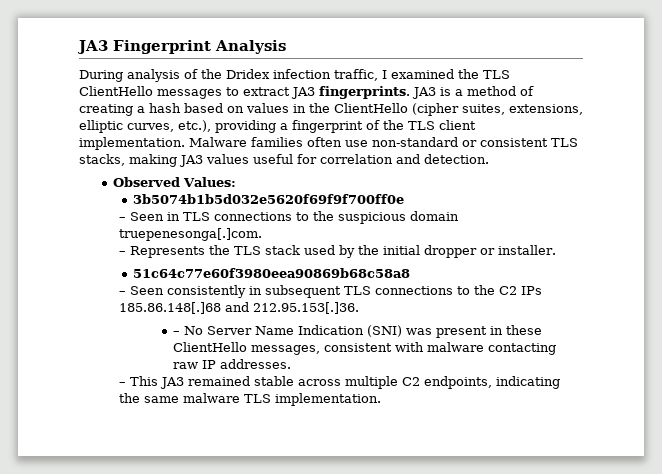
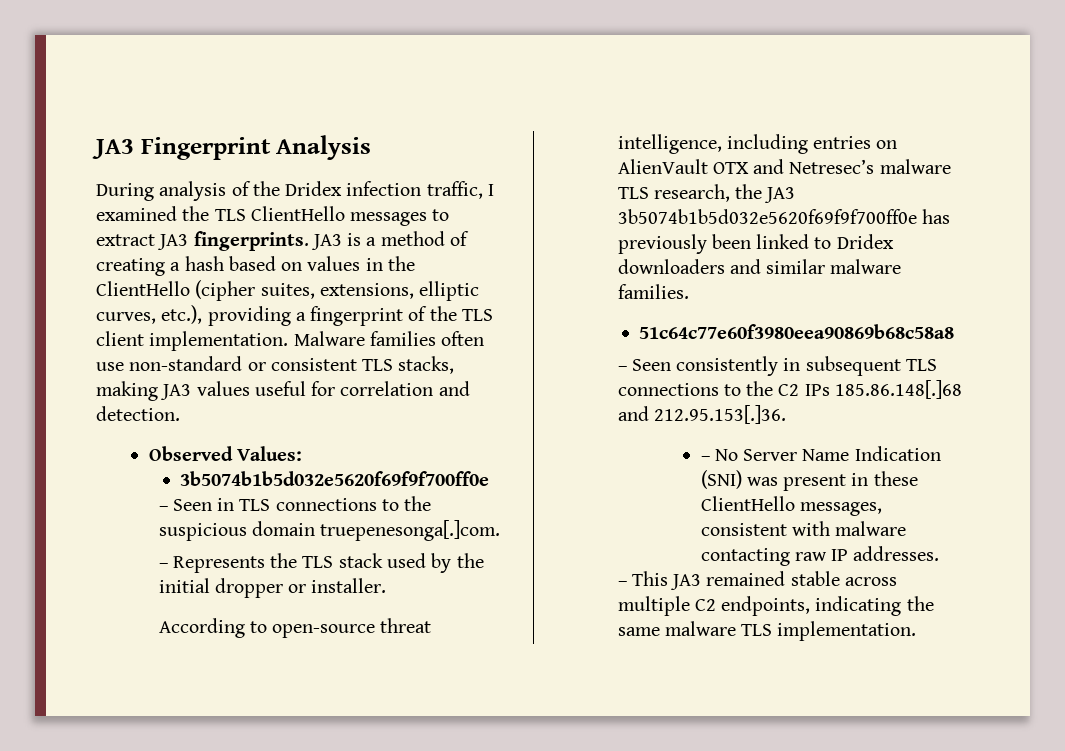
(557, 250) none -> [158,618,432,638] [617,134,898,154] [617,159,951,174] [617,184,796,203] [617,209,950,224] [617,234,894,254] [617,259,902,274] [617,284,689,299] // According to open-source threat intelligence, including entries on AlienVault OTX and Netresec’s malware TLS research, the JA3 3b5074b1b5d032e5620f69f9f700ff0e has previously been linked to Dridex downloaders and similar malware families.

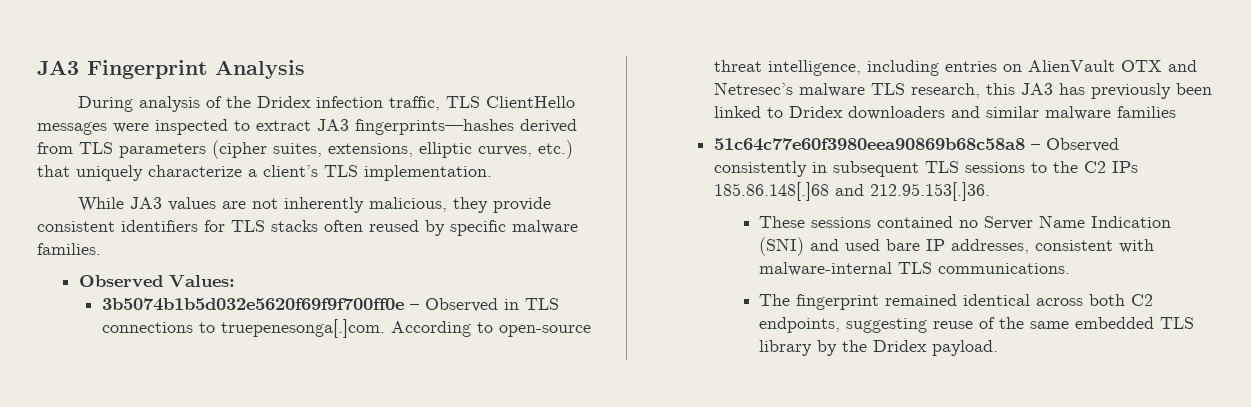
[487,184,494,196] [96,206,210,221] I examined the -> (440, 103) none
(428, 219) none -> [113,119,228,135] were inspected
[193,231,469,251] [96,256,415,276] [96,281,190,296] fingerprints. JA3 is a method of creating a hash based on values in the ClientHello -> [355,119,577,135] [37,142,206,158] fingerprints—hashes derived from TLS parameters
[161,305,493,326] [96,331,485,351] [96,356,455,374] [96,381,470,401] [96,406,180,421] etc.), providing a fingerprint of the TLS client implementation. Malware families often use non-standard or consistent TLS stacks, making JA3 values useful for correlation and detection. -> [538,140,573,159] [37,165,492,181] [77,197,551,213] [37,220,578,236] [37,243,101,255] etc.) that uniquely characterize a client’s TLS implementation. // While JA3 values are not inherently malicious, they provide consistent identifiers for TLS stacks often reused by specific malware families.
[158,499,212,511] // – Seen -> [409,298,498,312] – Observed
[404,496,432,511] [158,520,501,541] [158,553,484,573] [158,578,387,598] the suspicious domain truepenesonga[.]com. // – Represents the TLS stack used by the initial dropper or installer. // -> [220,319,385,338] truepenesonga[.]com.
[735,184,796,203] [617,209,917,224] the JA3 3b5074b1b5d032e5620f69f9f700ff0e -> [985,83,1053,95] this JA3
[617,284,689,299] families. -> [1116,106,1176,118] families
[617,359,671,371] // – Seen -> [1030,138,1119,152] – Observed
[617,383,719,396] connections -> [964,162,1025,173] sessions
[700,446,941,461] [700,470,918,491] [700,496,882,516] [700,521,907,536] [700,546,940,566] [617,571,897,590] [617,596,934,616] [617,621,917,641] – No Server Name Indication (SNI) was present in these ClientHello messages, consistent with malware contacting raw IP addresses. // – This JA3 remained stable across multiple C2 endpoints, indicating the same malware TLS implementation. -> [759,215,1172,230] [759,237,1155,256] [759,262,1071,276] [759,294,1154,310] [759,317,1195,333] [759,340,999,356] These sessions contained no Server Name Indication (SNI) and used bare IP addresses, consistent with malware-internal TLS communications. // The fingerprint remained identical across both C2 endpoints, suggesting reuse of the same embedded TLS library by the Dridex payload.

